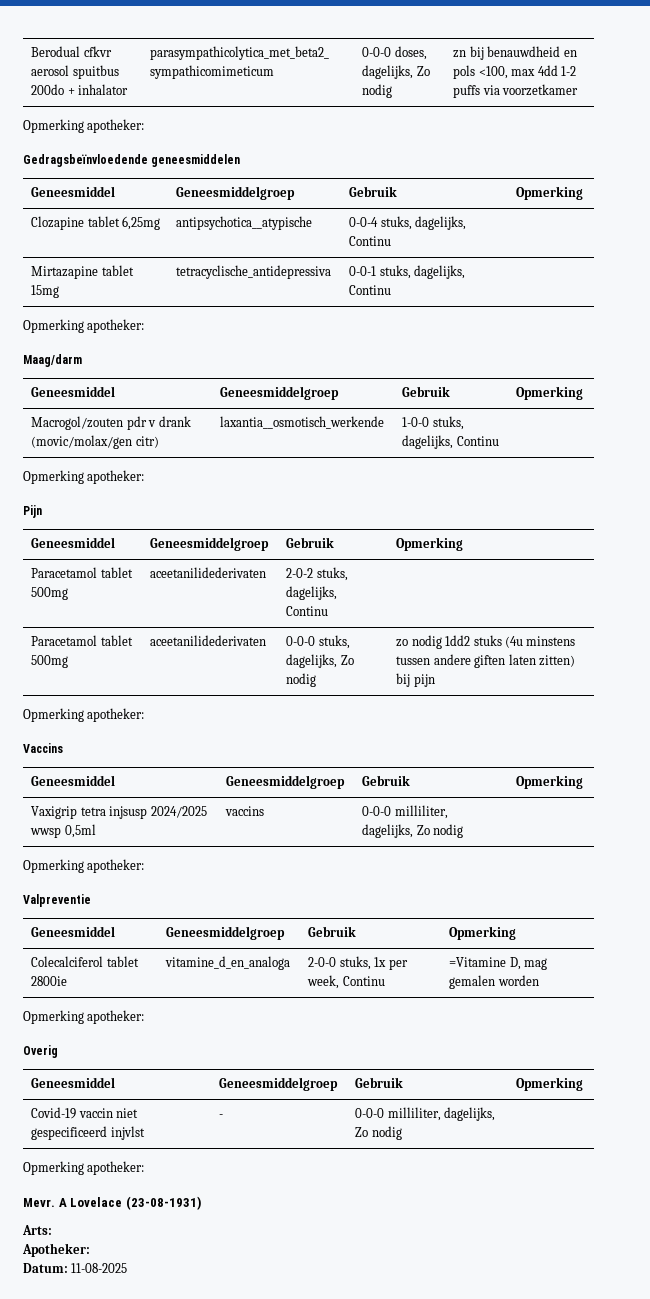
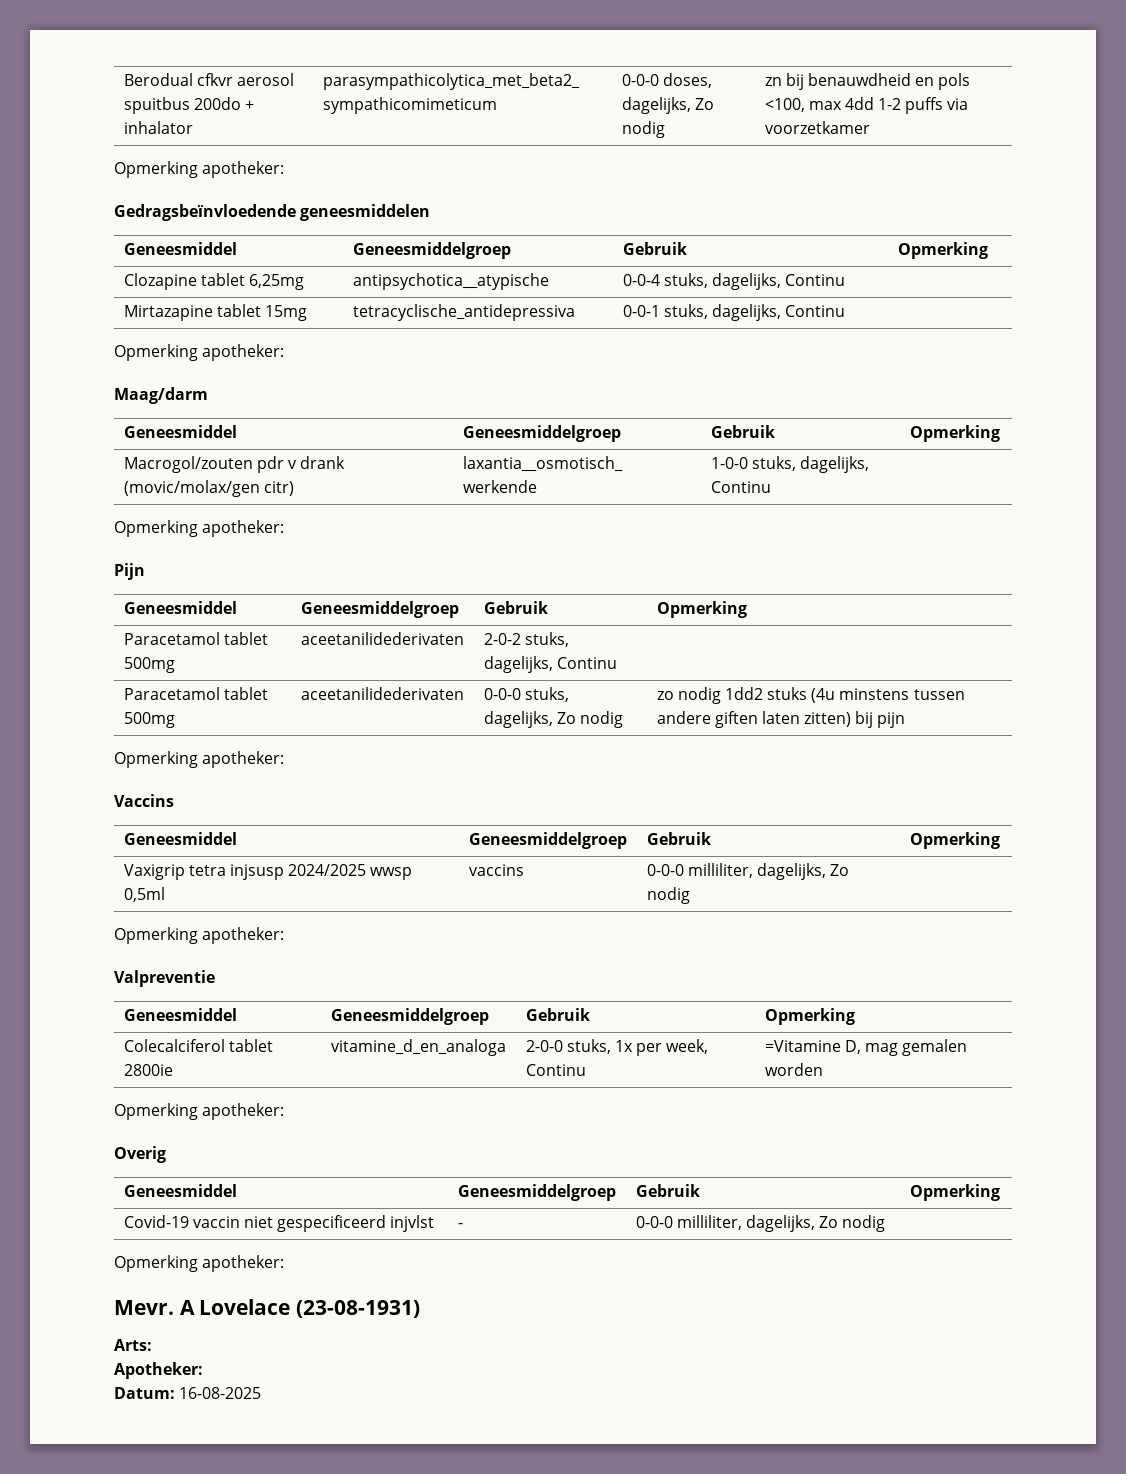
[71,1263,128,1273] 11-08-2025 -> [179,1387,262,1399] 16-08-2025

